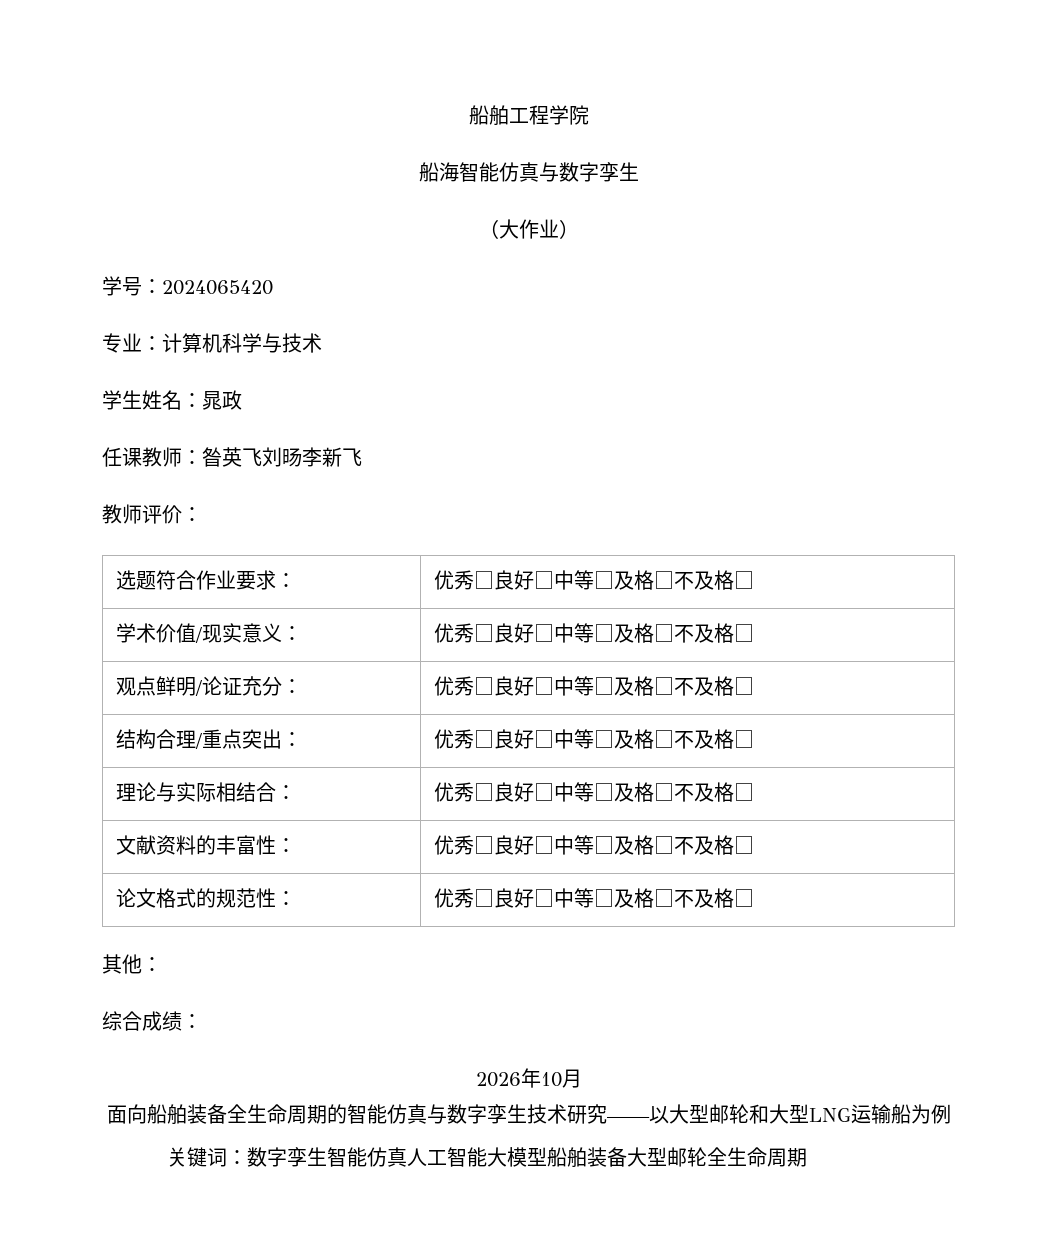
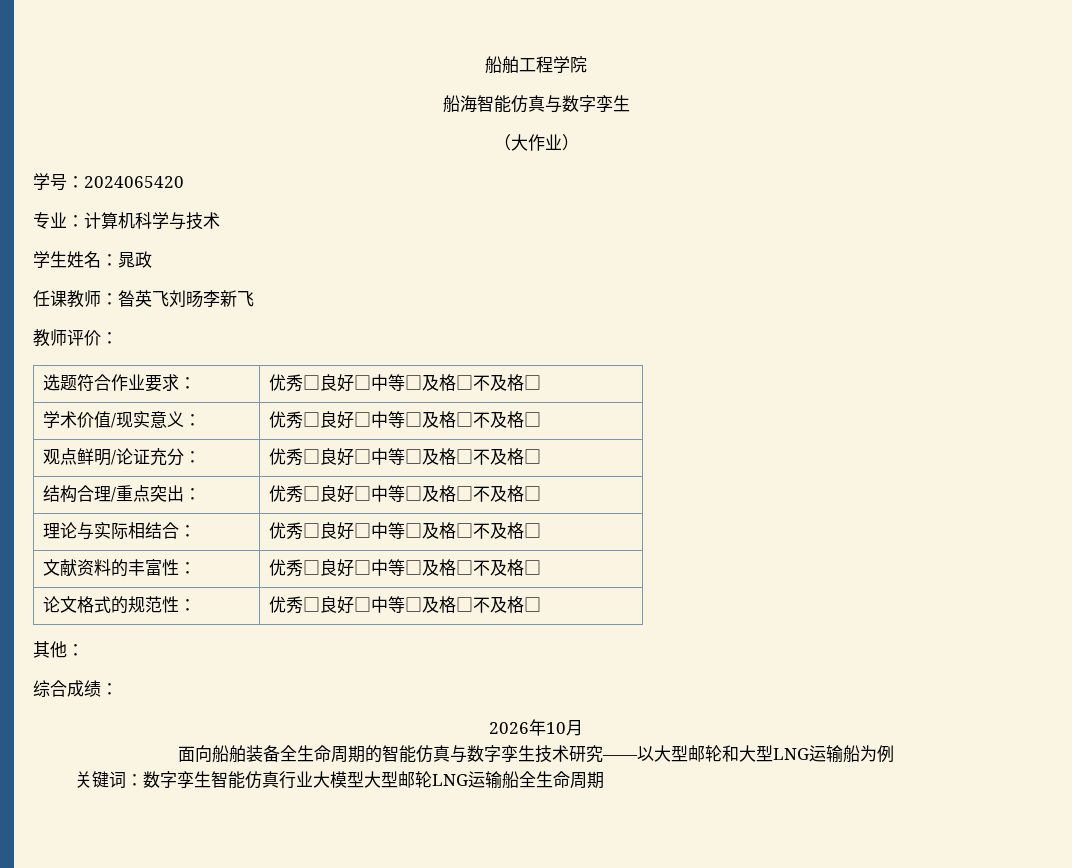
[406,1147,707,1167] 人工智能大模型船舶装备大型邮轮 -> [279,771,520,789] 行业大模型大型邮轮LNG运输船

